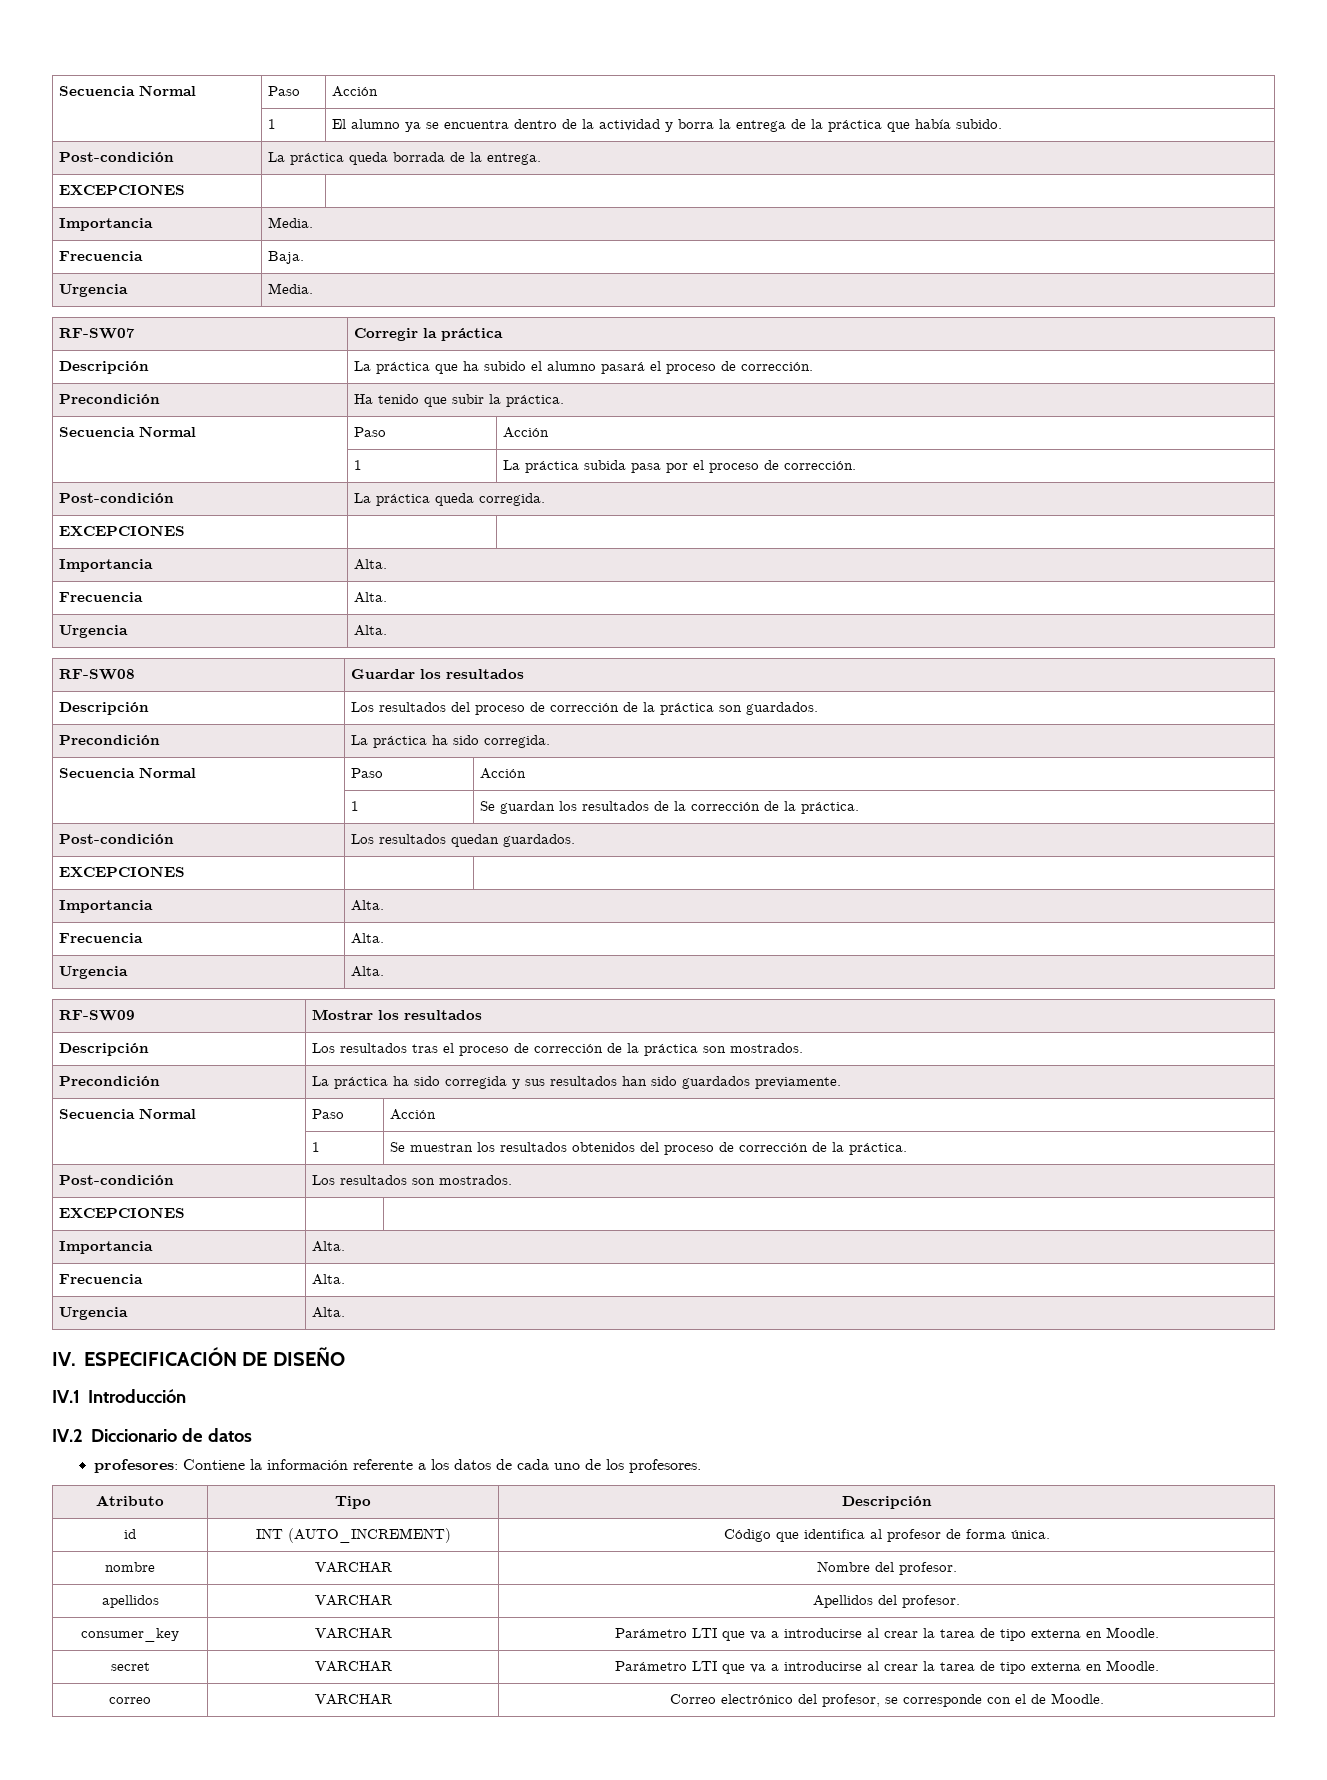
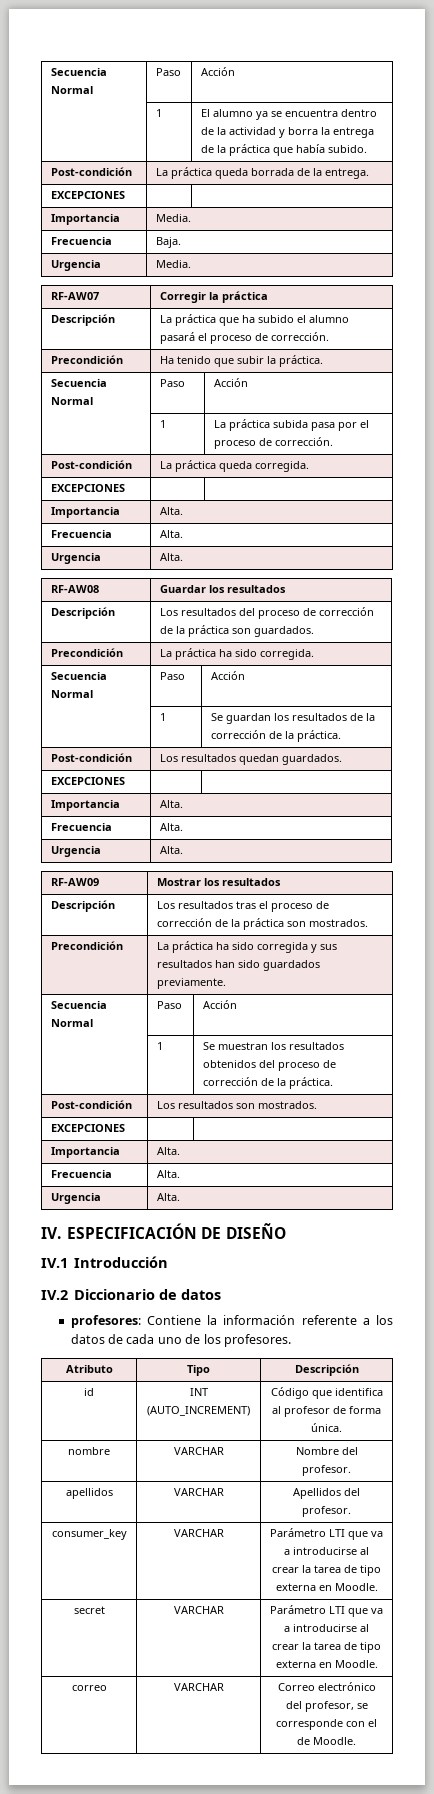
[58,328,135,339] RF-SW07 -> [50,292,99,300] RF-AW07
[58,669,135,680] RF-SW08 -> [50,585,99,593] RF-AW08
[58,1010,135,1021] RF-SW09 -> [50,878,99,886] RF-AW09

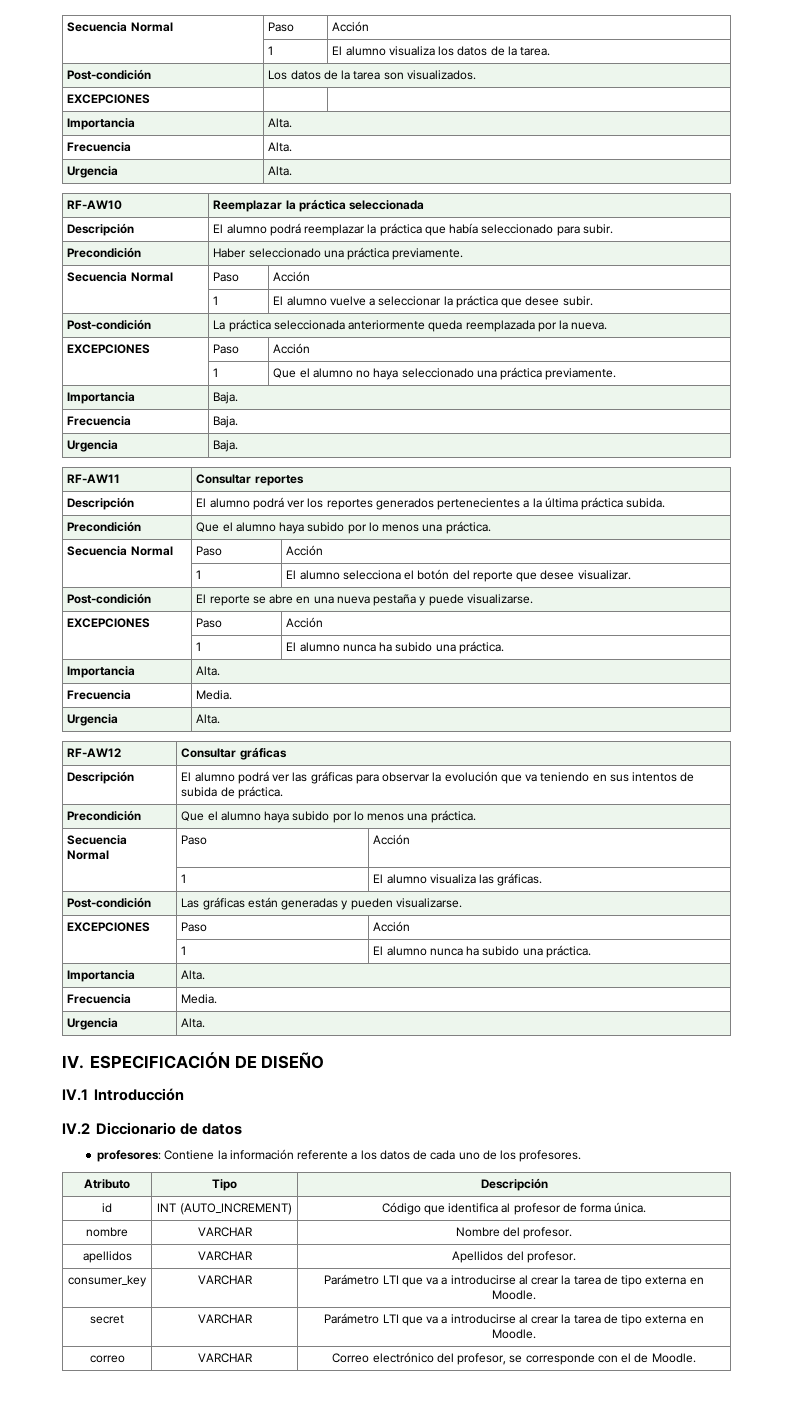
[50,68,107,76] [50,86,93,94] [155,68,181,76] [200,67,235,76] [155,109,162,117] [200,109,377,120] [200,127,374,138] [200,144,367,156] [50,167,132,176] [155,167,369,179] [50,191,125,199] [50,214,120,225] [155,214,191,222] [50,237,112,245] [155,237,181,248] [50,260,101,271] [155,260,191,268] [50,292,99,300] [159,291,268,303] [50,314,115,326] [159,314,349,326] [159,332,329,344] [50,355,123,364] [159,355,323,367] [50,379,107,387] [50,397,93,405] [159,379,185,387] [213,378,248,387] [159,420,166,428] [213,419,369,431] [213,437,333,449] [50,460,132,469] [159,460,309,472] [50,484,125,492] [50,507,120,518] [159,507,183,515] [50,530,112,538] [159,530,183,538] [50,553,101,564] [159,553,183,561] [50,585,99,593] [159,585,286,593] [50,607,115,619] [159,607,374,619] [159,625,314,637] [50,648,123,657] [159,648,314,660] [50,672,107,680] [50,690,93,698] [159,672,185,680] [210,671,245,680] [159,713,166,721] [210,713,375,724] [210,730,341,742] [50,753,132,762] [159,754,342,765] [50,777,125,785] [50,800,120,811] [159,800,183,808] [50,823,112,831] [159,823,183,831] [50,846,101,857] [159,846,183,854] [50,878,99,886] [156,878,281,886] [50,900,115,912] [156,901,329,912] [156,918,368,930] [50,941,123,950] [156,941,337,953] [156,960,320,971] Secuencia Normal | Paso | Acción // | 1 | El alumno ya se encuentra dentro de la actividad y borra la entrega de la práctica que había subido. // Post-condición | La práctica queda borrada de la entrega. // EXCEPCIONES | | // Importancia | Media. // Frecuencia | Baja. // Urgencia | Media. // RF-AW07 | Corregir la práctica // Descripción | La práctica que ha subido el alumno pasará el proceso de corrección. // Precondición | Ha tenido que subir la práctica. // Secuencia Normal | Paso | Acción // | 1 | La práctica subida pasa por el proceso de corrección. // Post-condición | La práctica queda corregida. // EXCEPCIONES | | // Importancia | Alta. // Frecuencia | Alta. // Urgencia | Alta. // RF-AW08 | Guardar los resultados // Descripción | Los resultados del proceso de corrección de la práctica son guardados. // Precondición | La práctica ha sido corregida. // Secuencia Normal | Paso | Acción // | 1 | Se guardan los resultados de la corrección de la práctica. // Post-condición | Los resultados quedan guardados. // EXCEPCIONES | | // Importancia | Alta. // Frecuencia | Alta. // Urgencia | Alta. // RF-AW09 | Mostrar los resultados // Descripción | Los resultados tras el proceso de corrección de la práctica son mostrados. // Precondición | La práctica ha sido corregida y sus resultados han sido guardados -> [67,22,173,32] [268,22,295,32] [332,21,370,32] [268,46,274,55] [332,46,551,56] [67,69,152,80] [268,70,476,80] [67,94,151,104] [67,118,136,130] [268,118,293,128] [67,142,132,152] [268,142,293,152] [67,166,119,178] [268,166,293,176] [67,200,123,210] [213,199,425,212] [67,223,135,236] [213,223,613,236] [67,247,142,258] [213,247,390,260] Secuencia Normal | Paso | Acción // | 1 | El alumno visualiza los datos de la tarea. // Post-condición | Los datos de la tarea son visualizados. // EXCEPCIONES | | // Importancia | Alta. // Frecuencia | Alta. // Urgencia | Alta. // RF-AW10 | Reemplazar la práctica seleccionada // Descripción | El alumno podrá reemplazar la práctica que había seleccionado para subir. // Precondición | Haber seleccionado una práctica
[202,1042,344,1050] [202,1060,336,1071] [202,1077,333,1089] [50,1100,132,1109] [156,1101,317,1109] [50,1124,125,1132] [50,1147,120,1158] [156,1147,180,1155] [50,1170,112,1178] [156,1170,180,1178] Se muestran los resultados obtenidos del proceso de corrección de la práctica. // Post-condición | Los resultados son mostrados. // EXCEPCIONES | | // Importancia | Alta. // Frecuencia | Alta. -> [273,295,593,308] [67,319,152,330] [213,319,608,332] [67,344,151,354] [213,344,240,354] [273,343,311,354] [213,368,219,377] [273,367,617,380] [67,392,136,404] [213,392,239,404] [67,416,132,426] [213,416,239,428] [67,440,119,452] [213,440,239,452] [67,474,121,483] [196,474,304,486] [67,497,135,510] [196,497,666,510] [67,521,142,532] [196,521,491,534] [67,546,173,556] [196,546,223,556] [286,545,324,556] [196,570,202,579] [286,569,631,582] [67,593,152,604] [196,594,533,606] [67,618,151,628] [196,618,223,628] [286,617,324,628] [196,642,202,651] [286,641,504,654] [67,666,136,678] [196,666,221,676] [67,690,132,700] [196,690,233,700] [67,714,119,726] [196,714,221,724] [67,748,122,757] [181,747,287,760] [67,771,135,784] [181,771,695,784] [181,786,283,799] [67,810,142,821] [181,810,476,823] [67,835,128,845] [67,850,110,860] [181,835,208,845] [373,834,411,845] [181,874,187,883] [373,873,543,886] [67,897,152,908] [181,897,462,910] [67,922,151,932] [181,922,208,932] [373,921,411,932] [181,946,187,955] [373,945,591,958] [67,970,136,982] [181,970,206,980] [67,994,132,1004] [181,994,218,1004] El alumno vuelve a seleccionar la práctica que desee subir. // Post-condición | La práctica seleccionada anteriormente queda reemplazada por la nueva. // EXCEPCIONES | Paso | Acción // | 1 | Que el alumno no haya seleccionado una práctica previamente. // Importancia | Baja. // Frecuencia | Baja. // Urgencia | Baja. // RF-AW11 | Consultar reportes // Descripción | El alumno podrá ver los reportes generados pertenecientes a la última práctica subida. // Precondición | Que el alumno haya subido por lo menos una práctica. // Secuencia Normal | Paso | Acción // | 1 | El alumno selecciona el botón del reporte que desee visualizar. // Post-condición | El reporte se abre en una nueva pestaña y puede visualizarse. // EXCEPCIONES | Paso | Acción // | 1 | El alumno nunca ha subido una práctica. // Importancia | Alta. // Frecuencia | Media. // Urgencia | Alta. // RF-AW12 | Consultar gráficas // Descripción | El alumno podrá ver las gráficas para observar la evolución que va teniendo en sus intentos de subida de práctica. // Precondición | Que el alumno haya subido por lo menos una práctica. // Secuencia Normal | Paso | Acción // | 1 | El alumno visualiza las gráficas. // Post-condición | Las gráficas están generadas y pueden visualizarse. // EXCEPCIONES | Paso | Acción // | 1 | El alumno nunca ha subido una práctica. // Importancia | Alta. // Frecuencia | Media.

